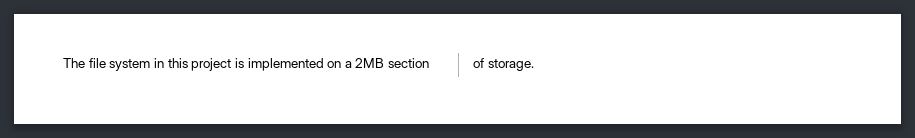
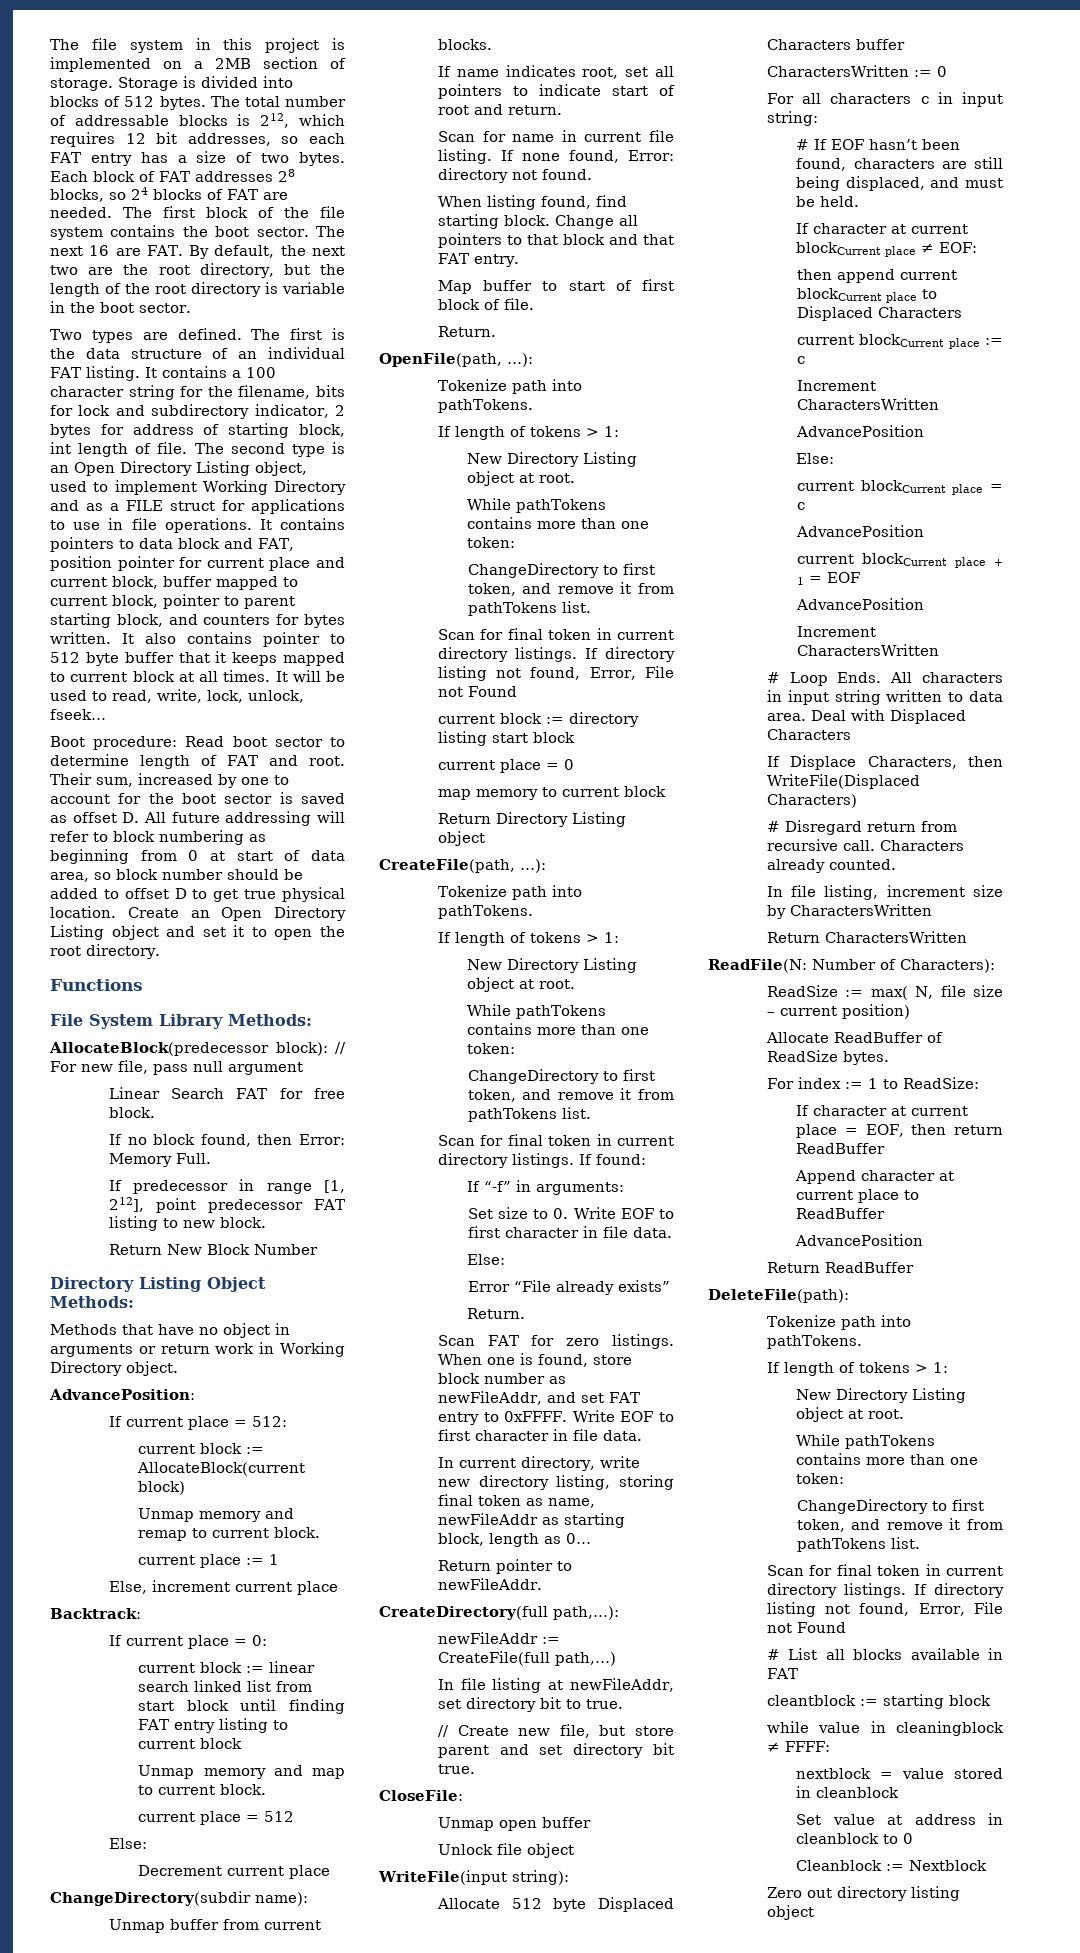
(534, 65) none -> [118,76,293,91] [50,96,346,110] [50,113,345,128] [50,132,345,147] [50,151,345,166] [50,169,295,182] [50,187,288,202] [50,206,345,218] [50,225,345,240] [50,245,346,259] [50,263,345,278] [50,282,345,297] [50,301,191,313] [50,328,345,343] [50,347,345,359] [50,366,276,381] [50,385,345,400] [50,404,345,419] [50,423,345,438] [50,442,345,457] [50,461,307,476] [50,480,346,495] [50,499,345,514] [50,518,345,533] [50,537,294,552] [50,556,345,571] [50,576,298,590] [50,594,295,609] [50,613,345,628] [50,632,345,647] [50,651,345,666] [50,670,345,682] [50,689,304,703] [50,709,106,720] [50,736,345,750] [50,754,346,769] [50,773,289,788] [50,792,345,804] [50,811,346,826] [50,830,266,845] [50,849,345,864] [50,869,303,882] [50,887,345,902] [50,906,346,921] [50,925,345,940] [50,944,160,959] [50,979,143,991] [50,1014,312,1029] [49,1042,346,1056] [50,1060,303,1075] [108,1087,345,1099] [108,1107,155,1118] [108,1134,345,1147] [108,1153,211,1167] [108,1179,345,1194] [108,1197,346,1213] [108,1216,266,1231] [108,1244,318,1255] [50,1277,266,1292] [50,1296,134,1308] [50,1323,290,1338] [50,1342,346,1357] [50,1361,178,1376] [49,1389,195,1400] [108,1416,287,1430] [138,1443,265,1454] [137,1462,306,1476] [138,1481,186,1495] [138,1508,295,1522] [138,1527,321,1541] [138,1554,280,1568] [108,1580,338,1595] [50,1608,141,1619] [108,1635,267,1649] [138,1661,316,1673] [138,1680,313,1692] [138,1699,345,1714] [138,1718,289,1733] [138,1738,243,1749] [138,1765,345,1779] [138,1784,267,1795] [138,1811,295,1825] [108,1838,147,1849] [138,1865,331,1879] [50,1891,308,1906] [108,1919,321,1933] [437,39,492,50] [437,65,674,79] [437,84,675,99] [437,104,562,115] [437,130,674,142] [437,149,674,164] [437,168,592,183] [437,195,627,210] [437,214,638,229] [437,233,674,248] [437,253,519,267] [437,279,674,294] [437,298,534,310] [437,326,496,337] [379,353,533,367] [437,379,582,394] [437,399,533,413] [437,426,619,440] [467,452,638,467] [467,471,576,486] [467,498,607,513] [467,517,650,529] [467,537,516,548] [467,563,655,578] [467,582,674,596] [467,601,592,616] [437,628,674,640] [437,647,675,662] [437,666,674,681] [437,686,517,697] [437,712,639,727] [437,731,575,746] [437,759,574,773] [437,786,666,800] [437,812,626,827] [437,831,485,846] [379,859,546,873] [437,885,582,900] [437,905,533,919] [437,932,619,946] [467,958,638,973] [467,977,576,992] [467,1004,607,1019] [467,1023,650,1035] [467,1043,516,1054] [467,1069,655,1084] [467,1088,674,1102] [467,1107,592,1122] [437,1134,674,1146] [437,1153,646,1168] [467,1180,625,1195] [467,1207,674,1219] [467,1226,672,1238] [467,1254,506,1265] [467,1280,670,1295] [467,1308,526,1319] [437,1334,674,1349] [437,1353,632,1367] [437,1373,566,1384] [437,1391,640,1405] [437,1410,674,1425] [437,1429,642,1441] [437,1456,640,1471] [437,1475,674,1490] [437,1494,595,1508] [437,1513,625,1528] [437,1533,591,1547] [437,1559,572,1574] [437,1578,542,1590] [379,1606,619,1620] [437,1632,560,1644] [437,1651,616,1666] [437,1678,675,1693] [437,1697,623,1712] [437,1724,674,1738] [437,1743,674,1758] [437,1764,475,1774] [379,1790,463,1801] [437,1817,591,1831] [437,1843,574,1858] [378,1870,569,1885] [436,1897,674,1912] [766,39,905,50] [766,65,947,77] [766,92,1003,107] [766,111,818,126] [796,139,961,150] [796,157,1003,171] [796,176,1003,191] [796,196,860,207] [796,223,969,234] [796,242,978,257] [796,269,957,283] [796,288,937,303] [796,306,962,321] [796,334,1003,349] [796,356,805,364] [796,380,876,391] [796,398,939,410] [795,425,924,437] [796,453,835,464] [796,480,1003,495] [796,502,805,510] [795,525,924,537] [796,553,1003,568] [796,572,860,585] [795,598,924,610] [796,626,876,637] [796,644,939,656] [766,672,1003,686] [766,690,1003,705] [766,709,966,724] [766,729,851,740] [766,755,1003,770] [766,774,920,789] [766,794,857,808] [766,820,957,835] [766,839,964,851] [766,859,896,873] [766,885,1003,900] [766,904,932,919] [766,931,967,943] [708,959,995,973] [766,985,1003,1000] [766,1004,910,1019] [765,1032,943,1043] [766,1050,889,1065] [766,1077,979,1089] [796,1105,969,1116] [796,1124,1003,1138] [796,1143,886,1154] [795,1170,955,1184] [796,1189,920,1203] [796,1208,886,1219] [795,1234,924,1246] [766,1262,914,1273] [708,1289,849,1303] [766,1315,911,1330] [766,1335,862,1349] [766,1362,948,1376] [796,1388,967,1403] [796,1407,905,1422] [796,1434,936,1449] [796,1453,979,1465] [796,1473,845,1484] [796,1499,984,1514] [796,1518,1003,1532] [796,1537,921,1552] [766,1564,1003,1576] [766,1583,1004,1598] [766,1602,1003,1617] [766,1622,846,1633] [766,1648,1003,1660] [766,1668,798,1679] [766,1694,991,1709] [766,1721,1004,1736] [766,1741,830,1752] [796,1768,1003,1779] [796,1786,900,1798] [796,1813,1003,1825] [796,1833,914,1844] [796,1860,988,1871] [766,1886,960,1901] [766,1905,814,1920] Storage is divided into blocks of 512 bytes. The total number of addressable blocks is 212, which requires 12 bit addresses, so each FAT entry has a size of two bytes. Each block of FAT addresses 28 blocks, so 24 blocks of FAT are needed. The first block of the file system contains the boot sector. The next 16 are FAT. By default, the next two are the root directory, but the length of the root directory is variable in the boot sector. // Two types are defined. The first is the data structure of an individual FAT listing. It contains a 100 character string for the filename, bits for lock and subdirectory indicator, 2 bytes for address of starting block, int length of file. The second type is an Open Directory Listing object, used to implement Working Directory and as a FILE struct for applications to use in file operations. It contains pointers to data block and FAT, position pointer for current place and current block, buffer mapped to current block, pointer to parent starting block, and counters for bytes written. It also contains pointer to 512 byte buffer that it keeps mapped to current block at all times. It will be used to read, write, lock, unlock, fseek… // Boot procedure: Read boot sector to determine length of FAT and root. Their sum, increased by one to account for the boot sector is saved as offset D. All future addressing will refer to block numbering as beginning from 0 at start of data area, so block number should be added to offset D to get true physical location. Create an Open Directory Listing object and set it to open the root directory. // Functions // File System Library Methods: // AllocateBlock(predecessor block): // For new file, pass null argument // Linear Search FAT for free block. // If no block found, then Error: Memory Full. // If predecessor in range [1, 212], point predecessor FAT listing to new block. // Return New Block Number // Directory Listing Object Methods: // Methods that have no object in arguments or return work in Working Directory object. // AdvancePosition: // If current place = 512: // current block := AllocateBlock(current block) // Unmap memory and remap to current block. // current place := 1 // Else, increment current place // Backtrack: // If current place = 0: // current block := linear search linked list from start block until finding FAT entry listing to current block // Unmap memory and map to current block. // current place = 512 // Else: // Decrement current place // ChangeDirectory(subdir name): // Unmap buffer from current blocks. // If name indicates root, set all pointers to indicate start of root and return. // Scan for name in current file listing. If none found, Error: directory not found. // When listing found, find starting block. Change all pointers to that block and that FAT entry. // Map buffer to start of first block of file. // Return. // OpenFile(path, …): // Tokenize path into pathTokens. // If length of tokens > 1: // New Directory Listing object at root. // While pathTokens contains more than one token: // ChangeDirectory to first token, and remove it from pathTokens list. // Scan for final token in current directory listings. If directory listing not found, Error, File not Found // current block := directory listing start block // current place = 0 // map memory to current block // Return Directory Listing object // CreateFile(path, …): // Tokenize path into pathTokens. // If length of tokens > 1: // New Directory Listing object at root. // While pathTokens contains more than one token: // ChangeDirectory to first token, and remove it from pathTokens list. // Scan for final token in current directory listings. If found: // If “-f” in arguments: // Set size to 0. Write EOF to first character in file data. // Else: // Error “File already exists” // Return. // Scan FAT for zero listings. When one is found, store block number as newFileAddr, and set FAT entry to 0xFFFF. Write EOF to first character in file data. // In current directory, write new directory listing, storing final token as name, newFileAddr as starting block, length as 0… // Return pointer to newFileAddr. // CreateDirectory(full path,…): // newFileAddr := CreateFile(full path,…) // In file listing at newFileAddr, set directory bit to true. // // Create new file, but store parent and set directory bit true. // CloseFile: // Unmap open buffer // Unlock file object // WriteFile(input string): // Allocate 512 byte Displaced Characters buffer // CharactersWritten := 0 // For all characters c in input string: // # If EOF hasn’t been found, characters are still being displaced, and must be held. // If character at current blockCurrent place ≠ EOF: // then append current blockCurrent place to Displaced Characters // current blockCurrent place := c // Increment CharactersWritten // AdvancePosition // Else: // current blockCurrent place = c // AdvancePosition // current blockCurrent place + 1 = EOF // AdvancePosition // Increment CharactersWritten // # Loop Ends. All characters in input string written to data area. Deal with Displaced Characters // If Displace Characters, then WriteFile(Displaced Characters) // # Disregard return from recursive call. Characters already counted. // In file listing, increment size by CharactersWritten // Return CharactersWritten // ReadFile(N: Number of Characters): // ReadSize := max( N, file size – current position) // Allocate ReadBuffer of ReadSize bytes. // For index := 1 to ReadSize: // If character at current place = EOF, then return ReadBuffer // Append character at current place to ReadBuffer // AdvancePosition // Return ReadBuffer // DeleteFile(path): // Tokenize path into pathTokens. // If length of tokens > 1: // New Directory Listing object at root. // While pathTokens contains more than one token: // ChangeDirectory to first token, and remove it from pathTokens list. // Scan for final token in current directory listings. If directory listing not found, Error, File not Found // # List all blocks available in FAT // cleantblock := starting block // while value in cleaningblock ≠ FFFF: // nextblock = value stored in cleanblock // Set value at address in cleanblock to 0 // Cleanblock := Nextblock // Zero out directory listing object

